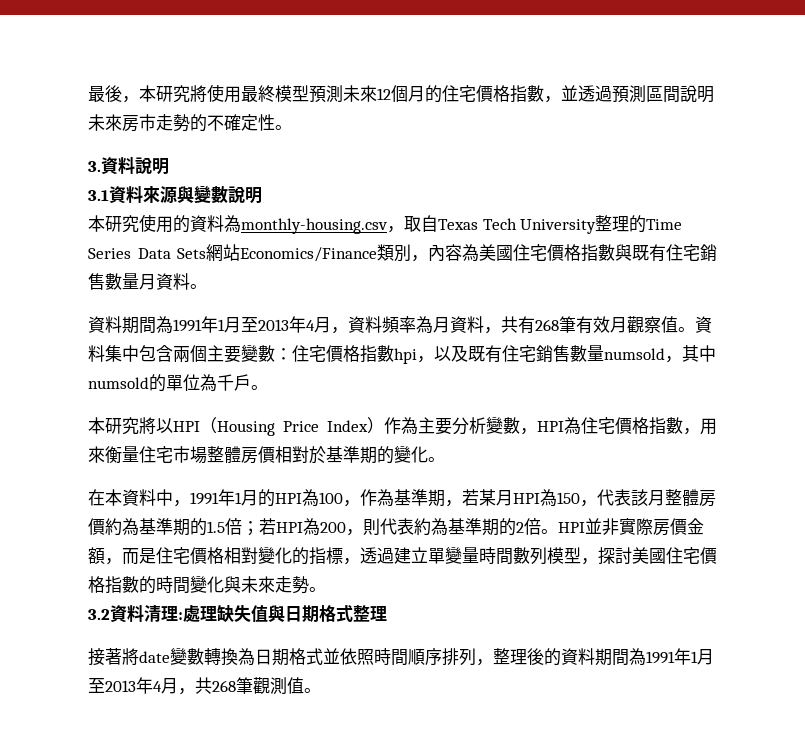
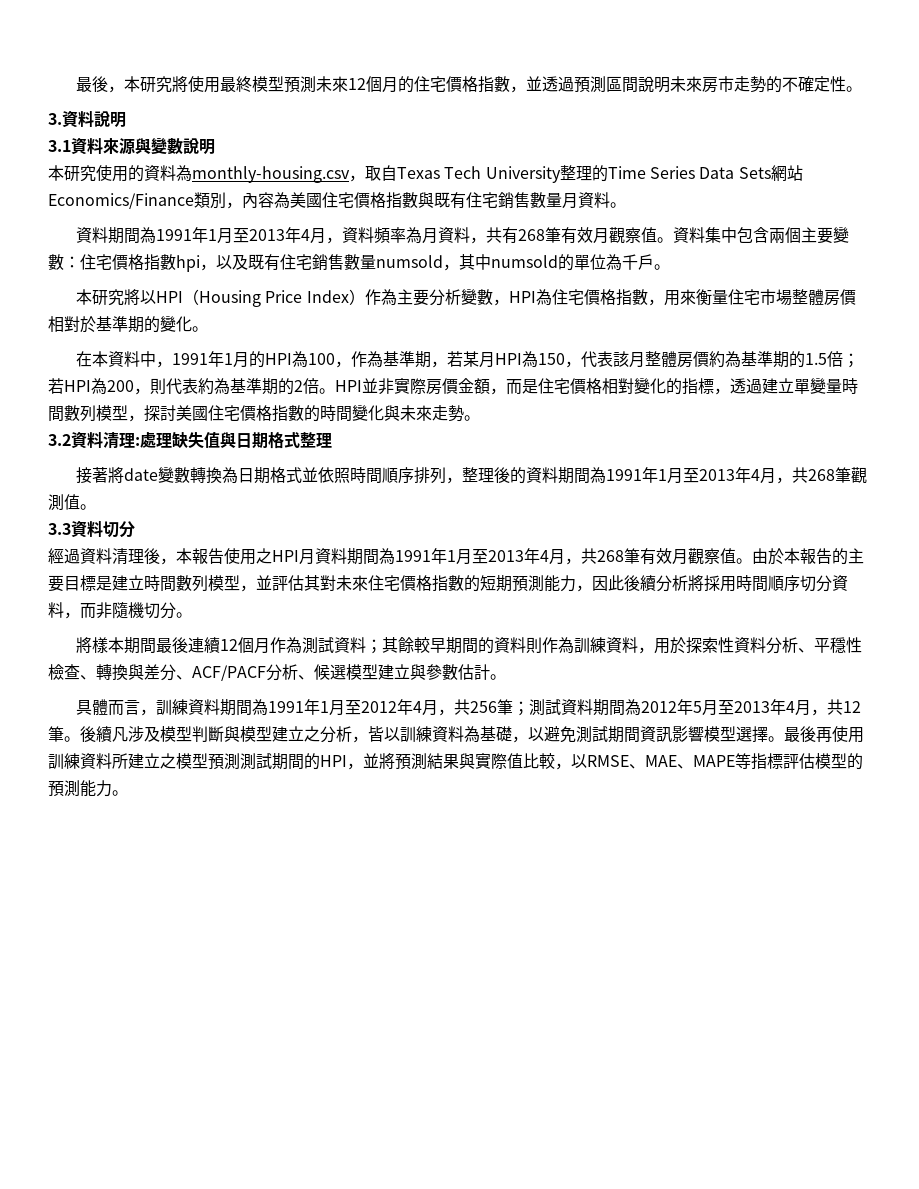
(321, 690) none -> [48,520,135,538] [48,548,864,565] [48,575,848,592] [48,602,192,619] [75,637,862,654] [48,664,506,681] [75,699,861,716] [48,726,864,743] [48,753,863,770] [48,780,128,797] // 3.3資料切分 // 經過資料清理後，本報告使用之HPI月資料期間為1991年1月至2013年4月，共268筆有效月觀察值。由於本報告的主要目標是建立時間數列模型，並評估其對未來住宅價格指數的短期預測能力，因此後續分析將採用時間順序切分資料，而非隨機切分。 // 將樣本期間最後連續12個月作為測試資料；其餘較早期間的資料則作為訓練資料，用於探索性資料分析、平穩性檢查、轉換與差分、ACF/PACF分析、候選模型建立與參數估計。 // 具體而言，訓練資料期間為1991年1月至2012年4月，共256筆；測試資料期間為2012年5月至2013年4月，共12筆。後續凡涉及模型判斷與模型建立之分析，皆以訓練資料為基礎，以避免測試期間資訊影響模型選擇。最後再使用訓練資料所建立之模型預測測試期間的HPI，並將預測結果與實際值比較，以RMSE、MAE、MAPE等指標評估模型的預測能力。

